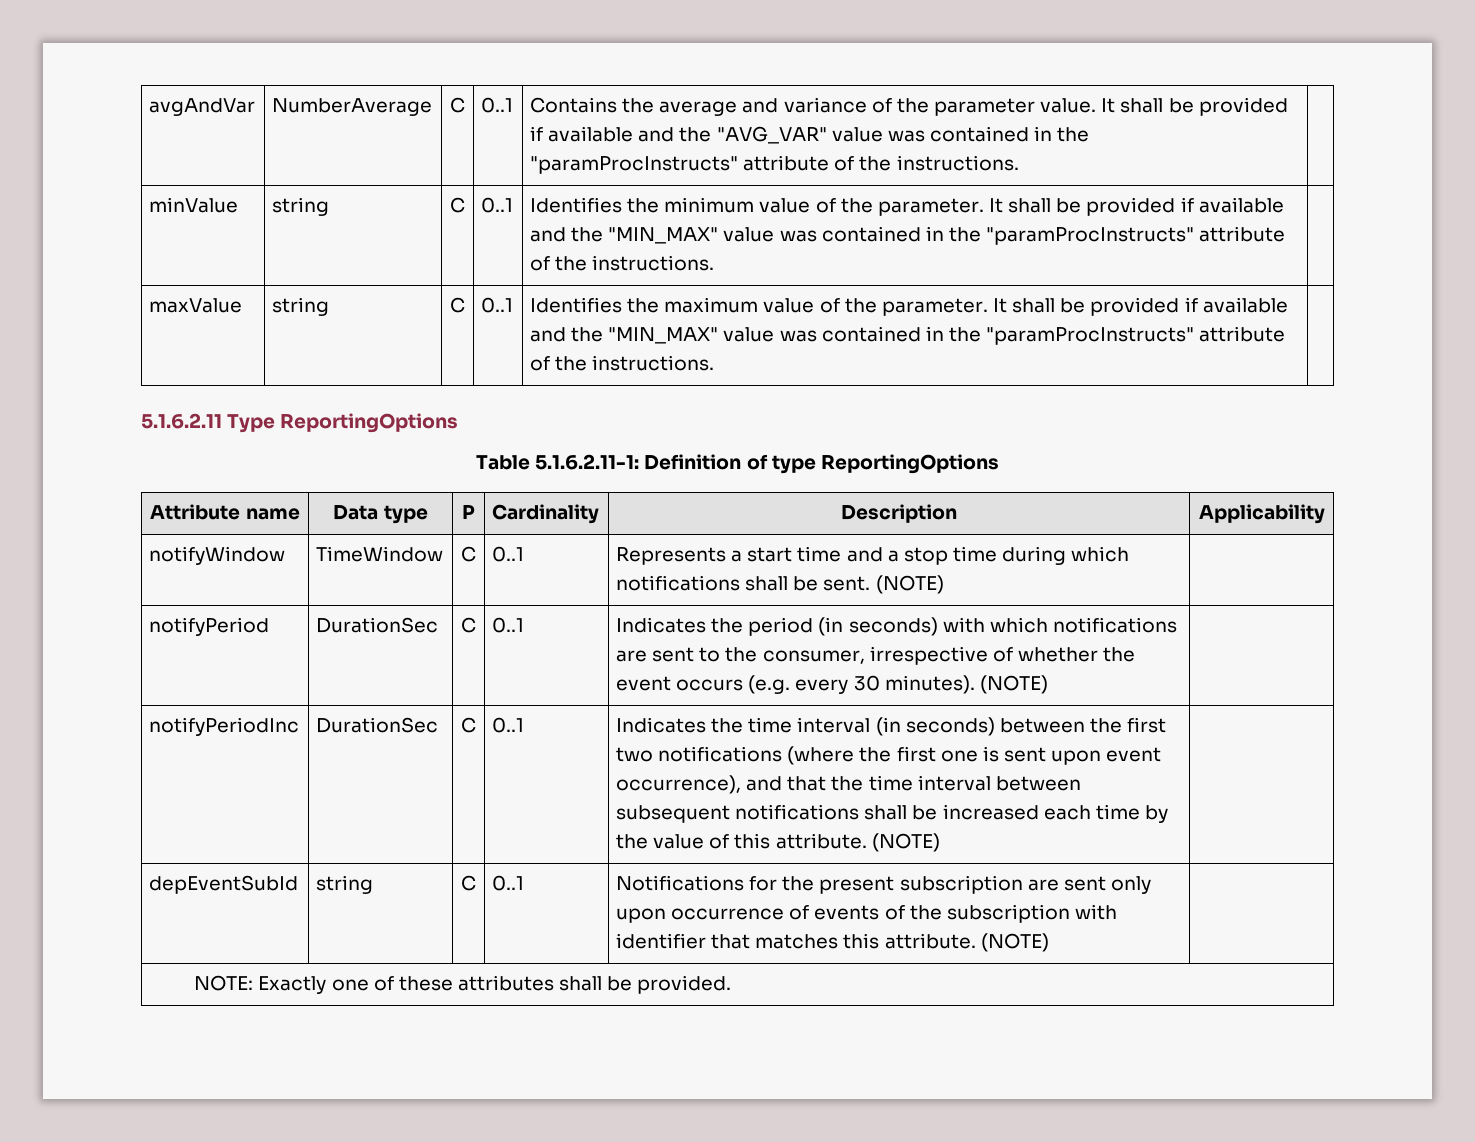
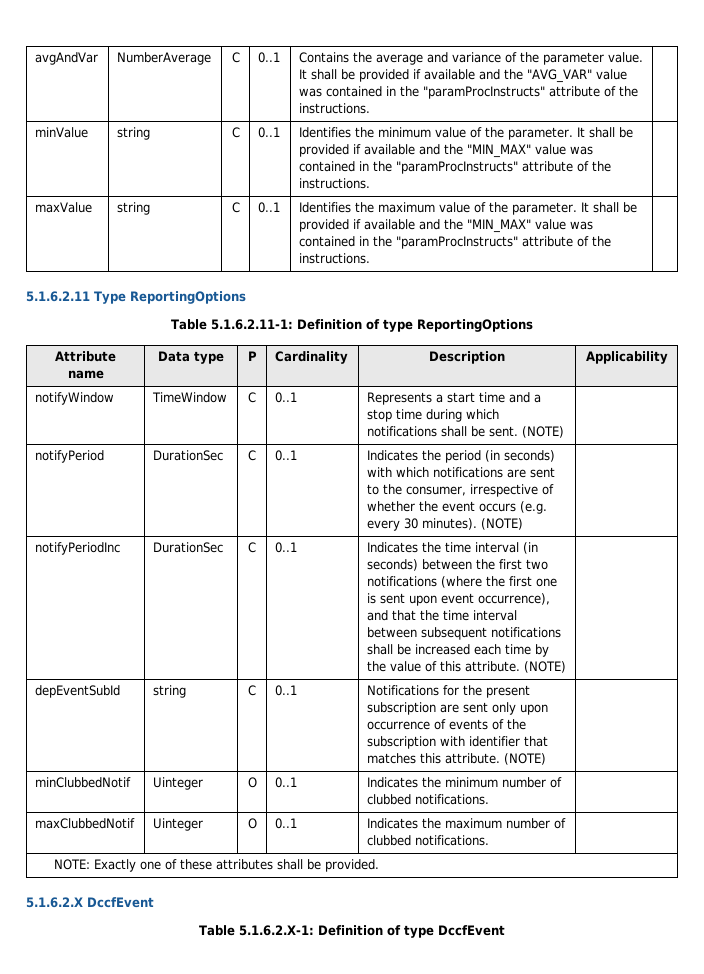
(1049, 942) none -> [35,777,132,788] [153,777,204,790] [247,777,257,788] [275,777,298,788] [367,777,563,788] [367,794,490,805] [35,818,136,829] [153,818,204,831] [247,818,257,829] [275,818,298,829] [367,818,567,829] [367,835,490,846] // minClubbedNotif | Uinteger | O | 0..1 | Indicates the minimum number of clubbed notifications. | // maxClubbedNotif | Uinteger | O | 0..1 | Indicates the maximum number of clubbed notifications. |
(732, 984) none -> [26,897,154,908] [199,925,505,938] // 5.1.6.2.X DccfEvent // Table 5.1.6.2.X-1: Definition of type DccfEvent

